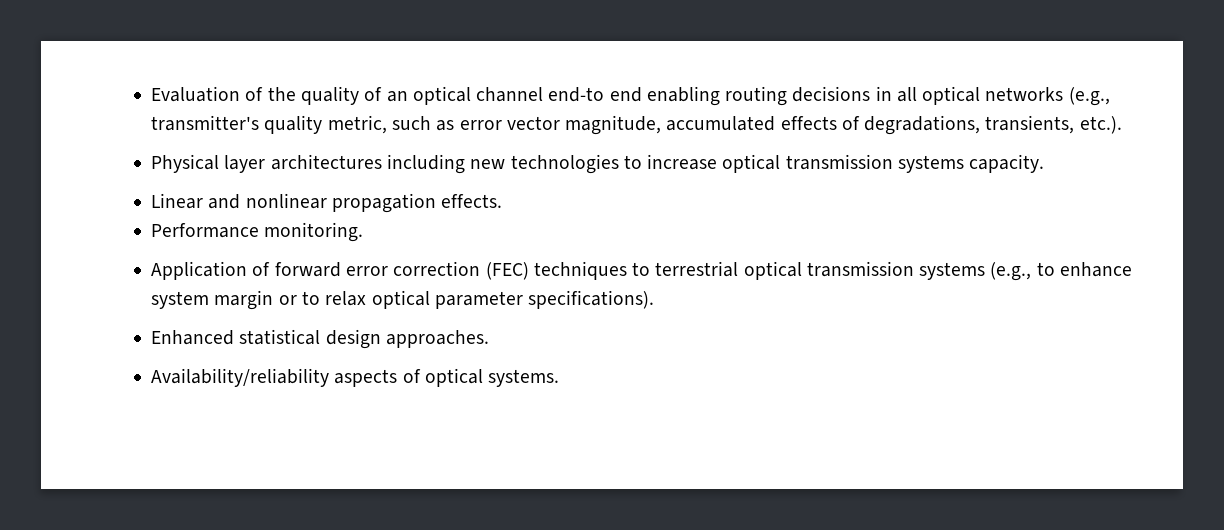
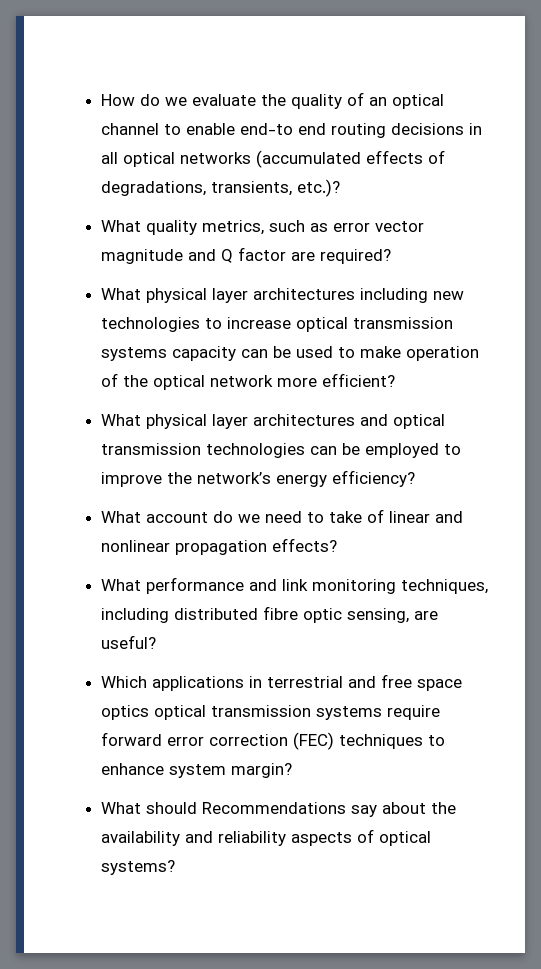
[151,86,264,102] Evaluation of -> [100,94,256,106] How do we evaluate
(544, 94) none -> [163,123,235,135] to enable
[646,86,720,106] enabling -> (326, 129) none
[1068,87,1110,106] [151,115,1122,135] [151,154,220,173] (e.g., transmitter's quality metric, such as error vector magnitude, accumulated effects of degradations, transients, etc.). // Physical -> [255,150,445,168] [100,179,340,197] [100,220,424,235] [100,247,391,264] [100,288,207,303] (accumulated effects of degradations, transients, etc.)? // What quality metrics, such as error vector magnitude and Q factor are required? // What physical
[969,154,1045,173] [151,193,503,213] [151,222,364,242] [151,261,271,280] capacity. // Linear and nonlinear propagation effects. // Performance monitoring. // Application of -> [171,346,479,361] [100,373,395,390] [100,414,445,429] [100,443,461,458] [100,470,415,487] [100,509,463,523] [100,538,337,555] [100,577,488,594] [100,606,438,623] [100,635,156,649] [100,674,462,691] [100,705,440,720] capacity can be used to make operation of the optical network more efficient? // What physical layer architectures and optical transmission technologies can be employed to improve the network’s energy efficiency? // What account do we need to take of linear and nonlinear propagation effects? // What performance and link monitoring techniques, including distributed fibre optic sensing, are useful? // Which applications in terrestrial and free space optics optical transmission systems require
[655,261,1132,281] [151,290,655,310] [151,329,490,349] [151,368,330,387] terrestrial optical transmission systems (e.g., to enhance system margin or to relax optical parameter specifications). // Enhanced statistical design approaches. // Availability/reliability -> [100,763,292,778] [100,802,456,817] [100,831,286,846] enhance system margin? // What should Recommendations say about the availability and reliability
[488,369,560,387] systems. -> [100,860,175,875] systems?

